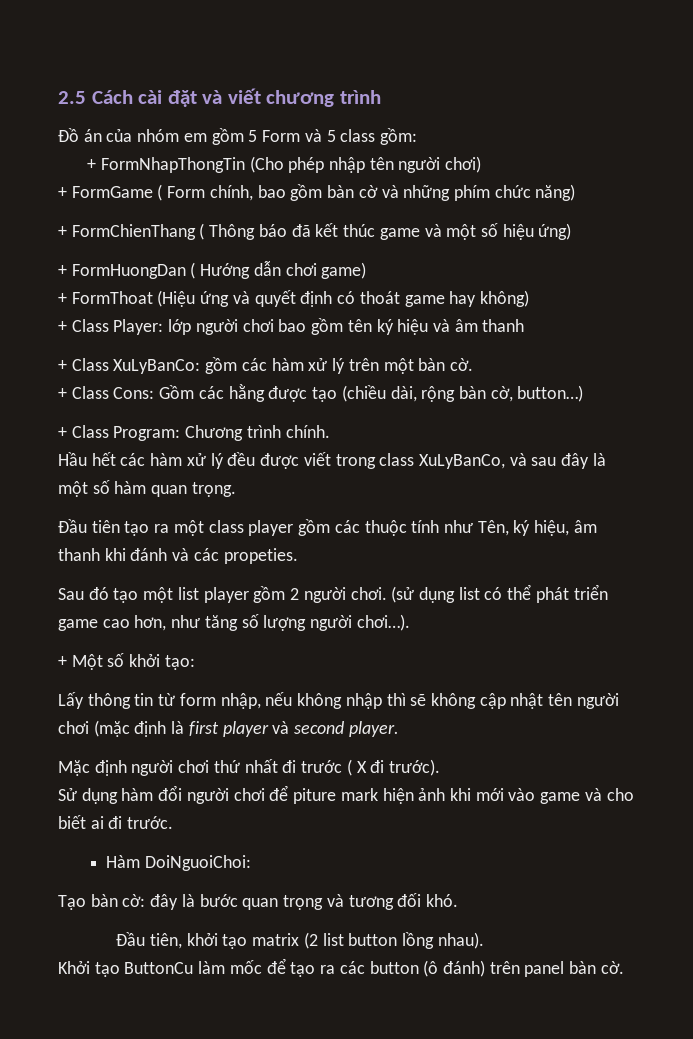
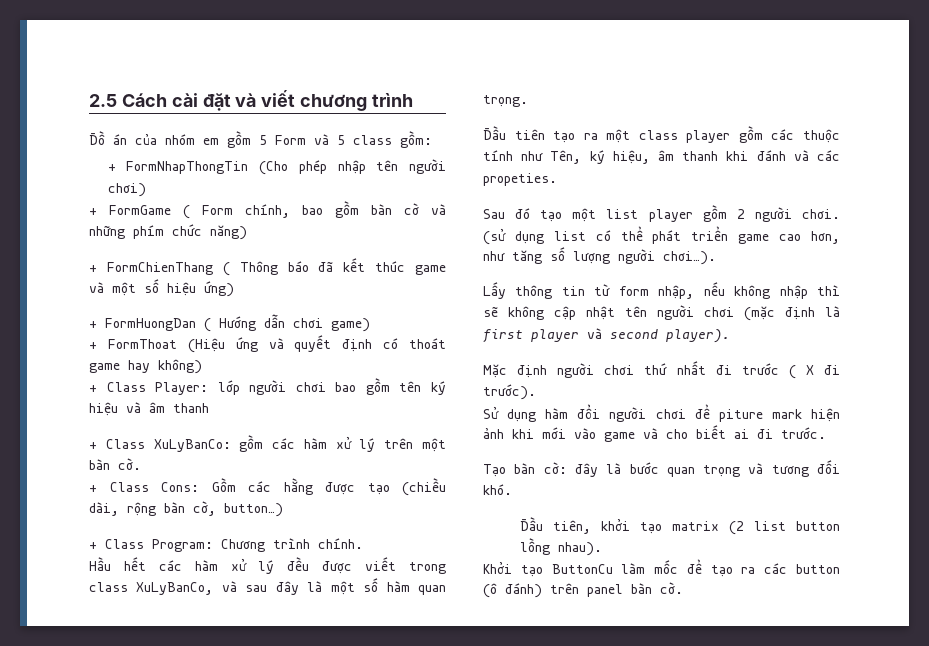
[58,653,195,670] // + Một số khởi tạo: -> (716, 258) none
[348,721,399,737] player. -> [666,329,730,343] player).
[106,855,252,871] // Hàm DoiNguoiChoi: -> (826, 433) none

